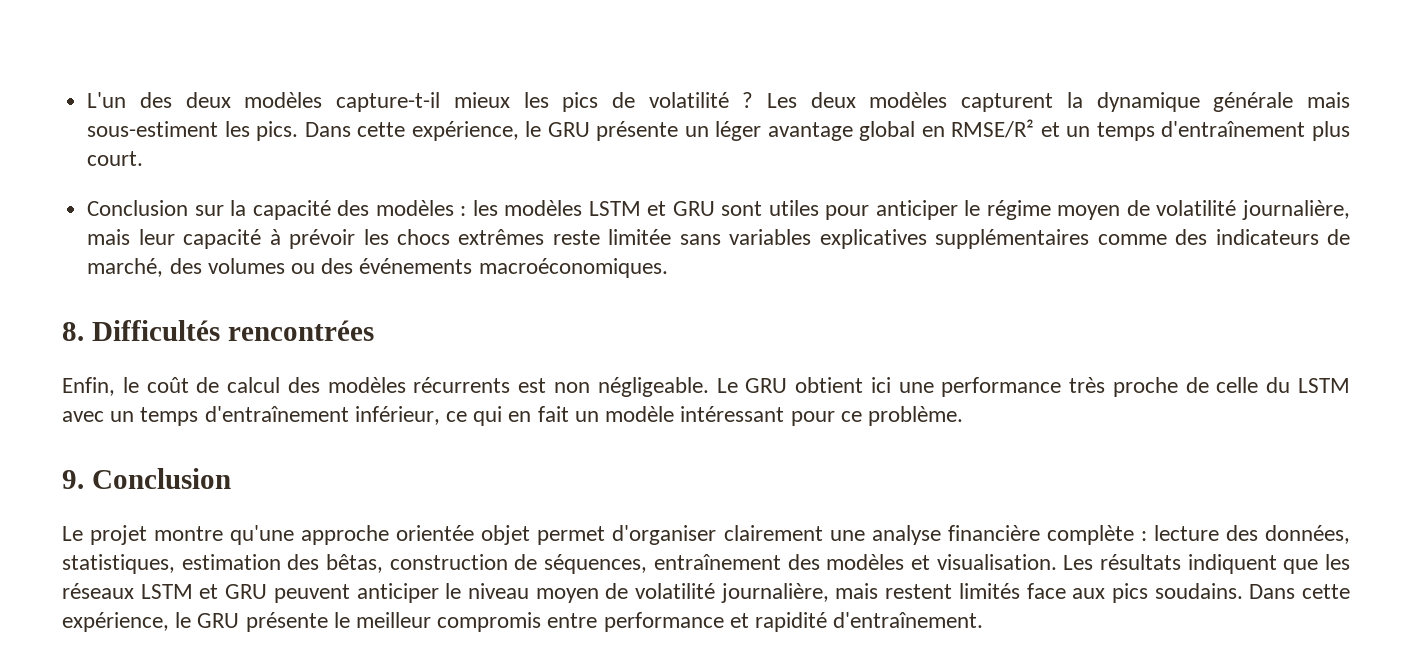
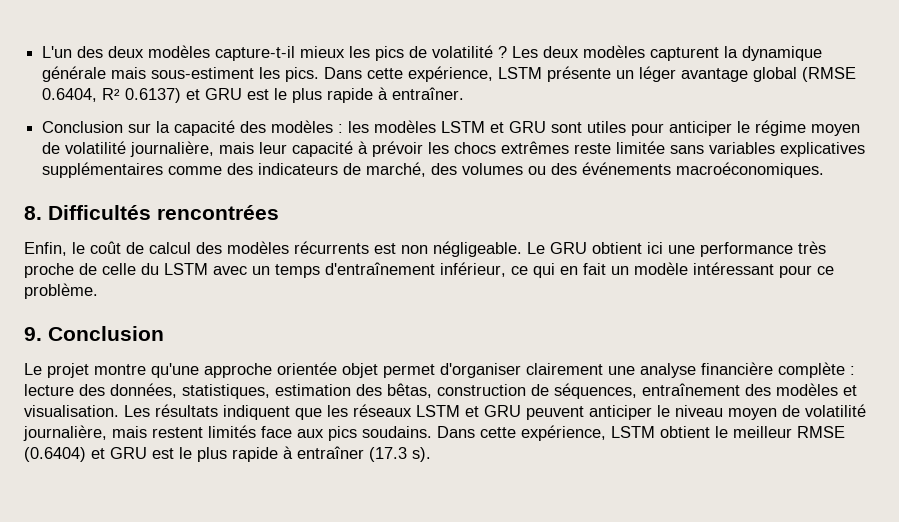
[525,121,590,137] le GRU -> [498,67,543,79] LSTM
[921,119,1350,141] [87,151,144,166] en RMSE/R² et un temps d'entraînement plus court. -> [802,67,857,82] [42,87,465,103] (RMSE 0.6404, R² 0.6137) et GRU est le plus rapide à entraîner.
[175,612,984,632] le GRU présente le meilleur compromis entre performance et rapidité d'entraînement. -> [611,426,845,438] [24,446,431,462] LSTM obtient le meilleur RMSE (0.6404) et GRU est le plus rapide à entraîner (17.3 s).

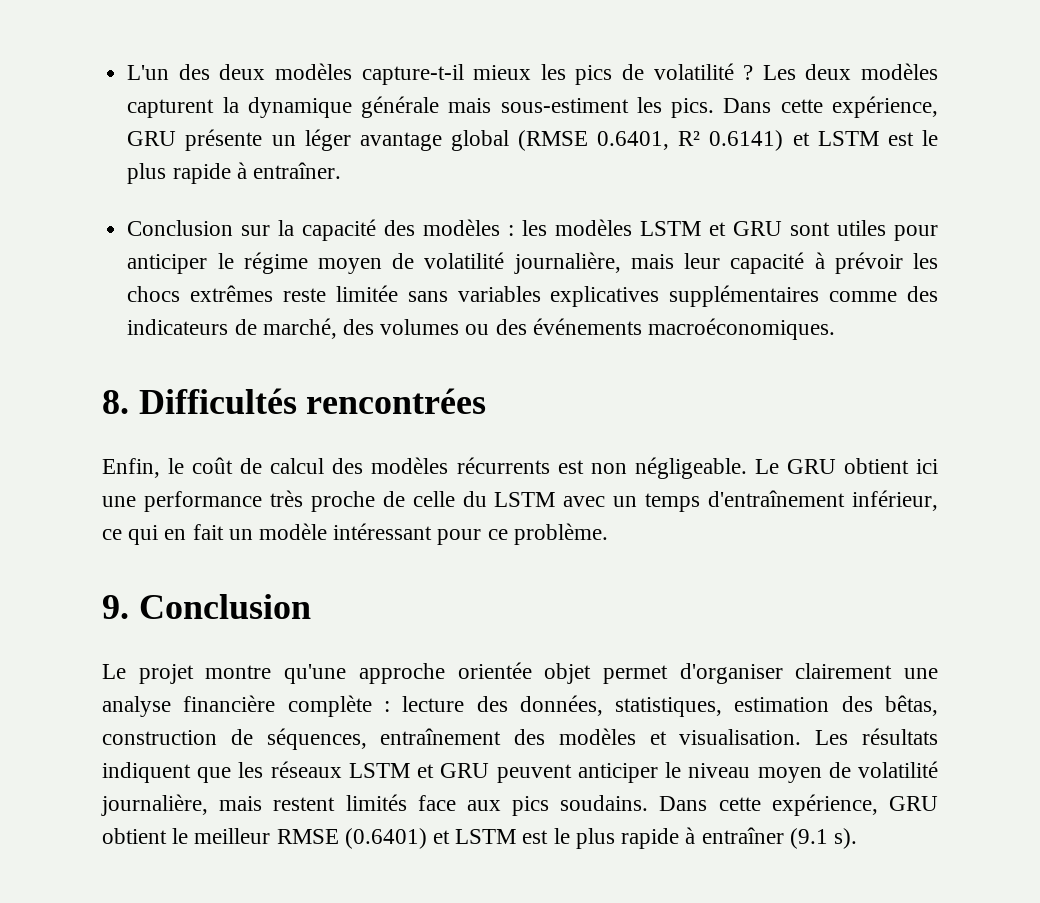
[498,67,543,79] LSTM -> [127,131,177,146] GRU
[42,88,243,103] 0.6404, R² 0.6137) et GRU -> [597,130,879,151] 0.6401, R² 0.6141) et LSTM
[611,426,655,438] LSTM -> [888,796,938,811] GRU
[24,447,147,462] (0.6404) et GRU -> [344,828,517,849] (0.6401) et LSTM
[369,447,407,462] (17.3 -> [789,828,828,849] (9.1

